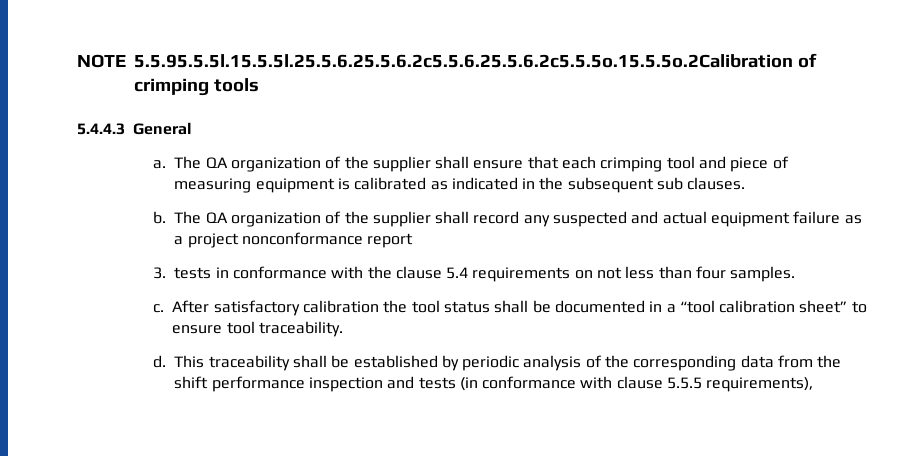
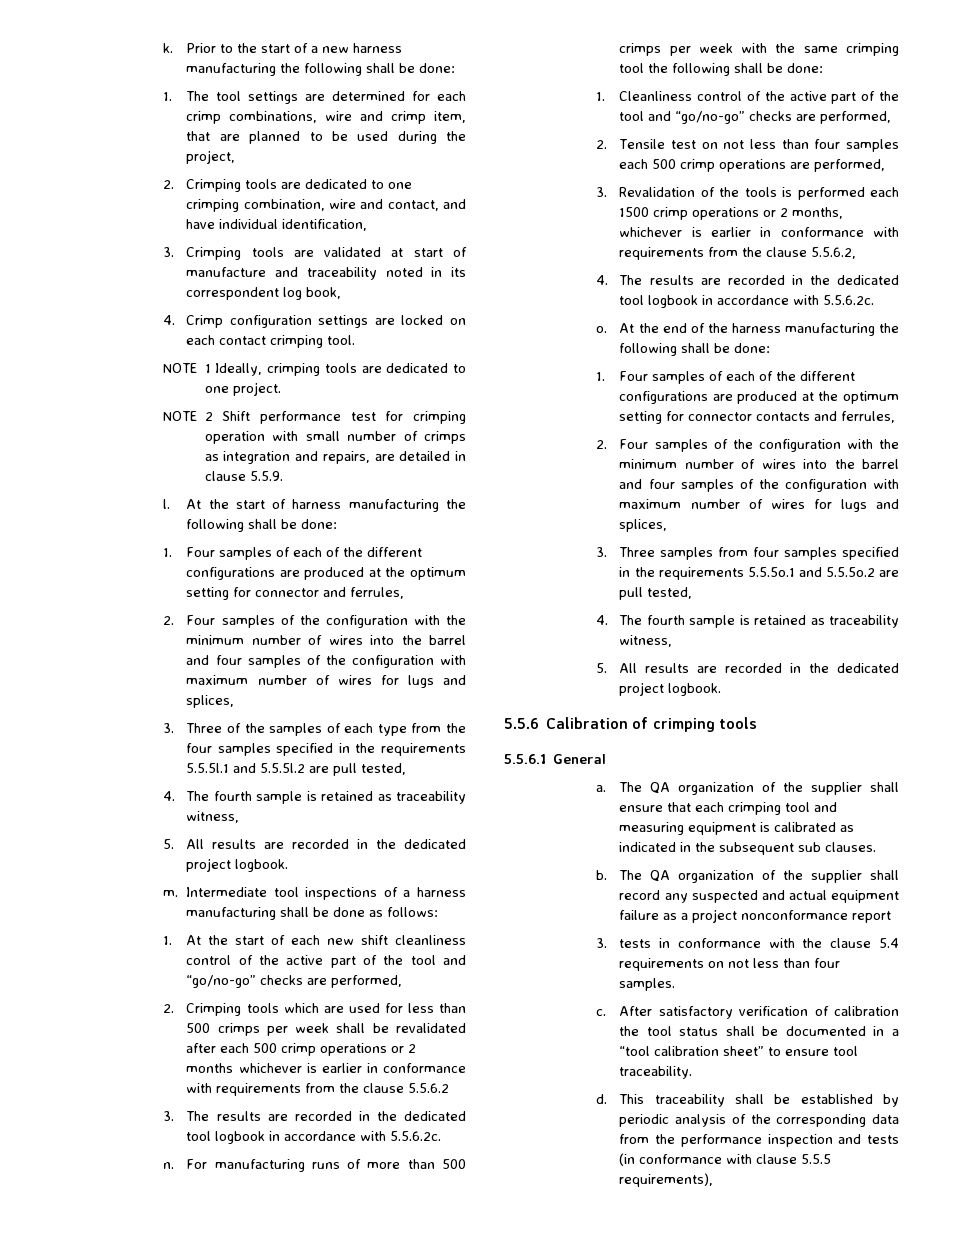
[77,54,793,68] NOTE 5.5.95.5.5l.15.5.5l.25.5.6.25.5.6.2c5.5.6.25.5.6.2c5.5.5o.15.5.5o.2Calibration -> [163,43,403,53] [186,63,456,76] [163,91,466,104] [186,111,467,124] [186,131,467,144] [186,150,236,164] [163,179,413,192] [186,199,466,212] [186,219,368,231] [163,247,468,260] [186,267,466,280] [186,287,342,300] [163,315,466,328] [186,335,356,348] [163,363,466,376] [204,382,281,396] [163,411,467,424] [204,431,466,444] [204,451,466,464] [204,471,283,481] [163,499,466,512] [186,519,338,532] [163,547,423,560] [186,567,466,580] [186,587,405,600] [163,615,466,628] [186,635,466,645] [186,655,466,668] [186,675,466,688] [186,695,235,708] [163,723,467,736] [186,743,466,756] [186,763,407,776] [163,791,466,804] [186,811,240,823] [163,839,466,849] [186,858,289,872] [163,887,466,900] [186,907,439,920] [163,935,467,945] [186,955,467,968] [186,975,403,988] [163,1003,466,1016] [186,1023,467,1036] [186,1043,417,1056] [186,1063,467,1073] [186,1083,450,1096] [163,1111,467,1121] [186,1131,442,1144] [163,1159,467,1172] [619,43,899,56] [619,63,824,76] [596,91,899,104] [619,111,892,124] [596,139,899,152] [619,159,886,172] [596,187,899,200] [619,207,844,220] [619,227,899,237] [619,247,857,260] [596,275,899,285] [619,295,875,308] [596,323,899,336] [619,343,771,356] [596,371,856,384] [619,391,899,404] [619,411,896,424] [596,439,899,452] [619,459,899,469] [619,479,899,492] [619,499,899,512] [619,519,668,532] [596,547,899,560] [619,567,899,580] [619,587,693,600] [596,615,899,628] [619,635,673,647] [596,663,899,673] [619,682,722,696] [504,717,629,729] k. Prior to the start of a new harness manufacturing the following shall be done: // 1. The tool settings are determined for each crimp combinations, wire and crimp item, that are planned to be used during the project, // 2. Crimping tools are dedicated to one crimping combination, wire and contact, and have individual identification, // 3. Crimping tools are validated at start of manufacture and traceability noted in its correspondent log book, // 4. Crimp configuration settings are locked on each contact crimping tool. // NOTE 1 Ideally, crimping tools are dedicated to one project. // NOTE 2 Shift performance test for crimping operation with small number of crimps as integration and repairs, are detailed in clause 5.5.9. // l. At the start of harness manufacturing the following shall be done: // 1. Four samples of each of the different configurations are produced at the optimum setting for connector and ferrules, // 2. Four samples of the configuration with the minimum number of wires into the barrel and four samples of the configuration with maximum number of wires for lugs and splices, // 3. Three of the samples of each type from the four samples specified in the requirements 5.5.5l.1 and 5.5.5l.2 are pull tested, // 4. The fourth sample is retained as traceability witness, // 5. All results are recorded in the dedicated project logbook. // m. Intermediate tool inspections of a harness manufacturing shall be done as follows: // 1. At the start of each new shift cleanliness control of the active part of the tool and “go/no-go” checks are performed, // 2. Crimping tools which are used for less than 500 crimps per week shall be revalidated after each 500 crimp operations or 2 months whichever is earlier in conformance with requirements from the clause 5.5.6.2 // 3. The results are recorded in the dedicated tool logbook in accordance with 5.5.6.2c. // n. For manufacturing runs of more than 500 crimps per week with the same crimping tool the following shall be done: // 1. Cleanliness control of the active part of the tool and “go/no-go” checks are performed, // 2. Tensile test on not less than four samples each 500 crimp operations are performed, // 3. Revalidation of the tools is performed each 1500 crimp operations or 2 months, whichever is earlier in conformance with requirements from the clause 5.5.6.2, // 4. The results are recorded in the dedicated tool logbook in accordance with 5.5.6.2c. // o. At the end of the harness manufacturing the following shall be done: // 1. Four samples of each of the different configurations are produced at the optimum setting for connector contacts and ferrules, // 2. Four samples of the configuration with the minimum number of wires into the barrel and four samples of the configuration with maximum number of wires for lugs and splices, // 3. Three samples from four samples specified in the requirements 5.5.5o.1 and 5.5.5o.2 are pull tested, // 4. The fourth sample is retained as traceability witness, // 5. All results are recorded in the dedicated project logbook. // 5.5.6 Calibration
[77,123,125,135] 5.4.4.3 -> [504,754,546,764] 5.5.6.1
[730,156,789,172] piece of -> (838, 807) none
(300, 308) none -> [739,1006,829,1016] verification of
[174,376,209,389] shift -> (676, 1139) none

